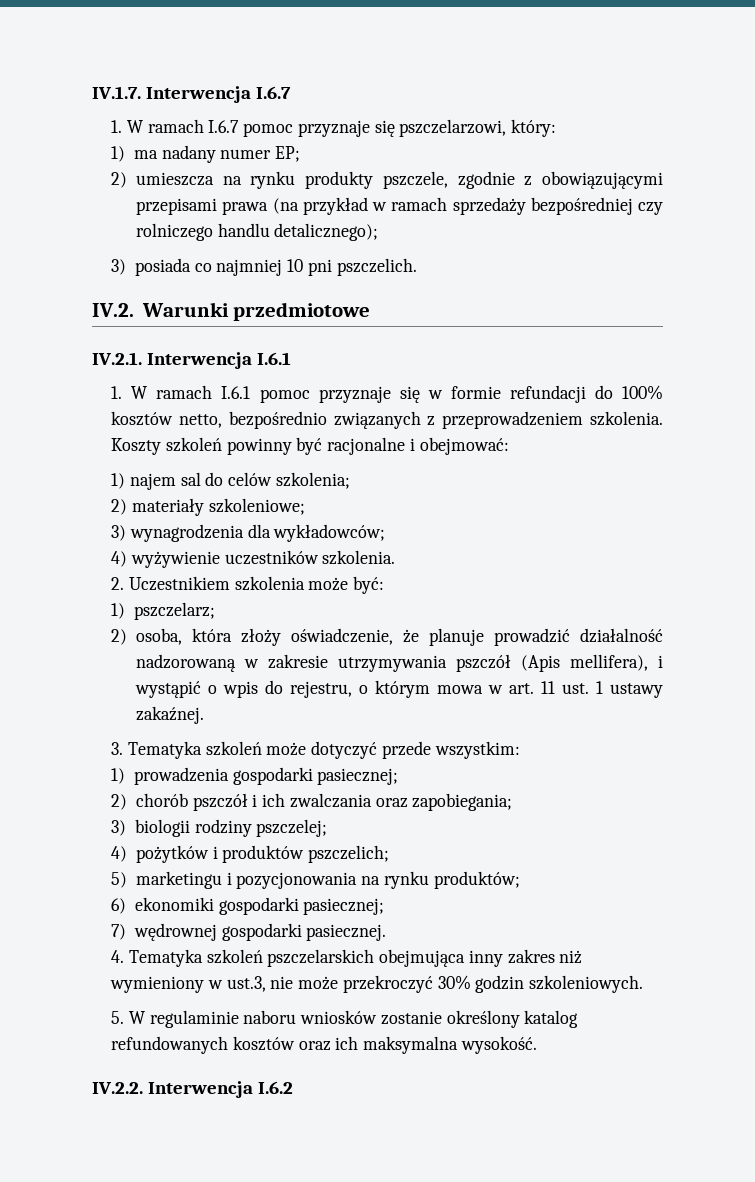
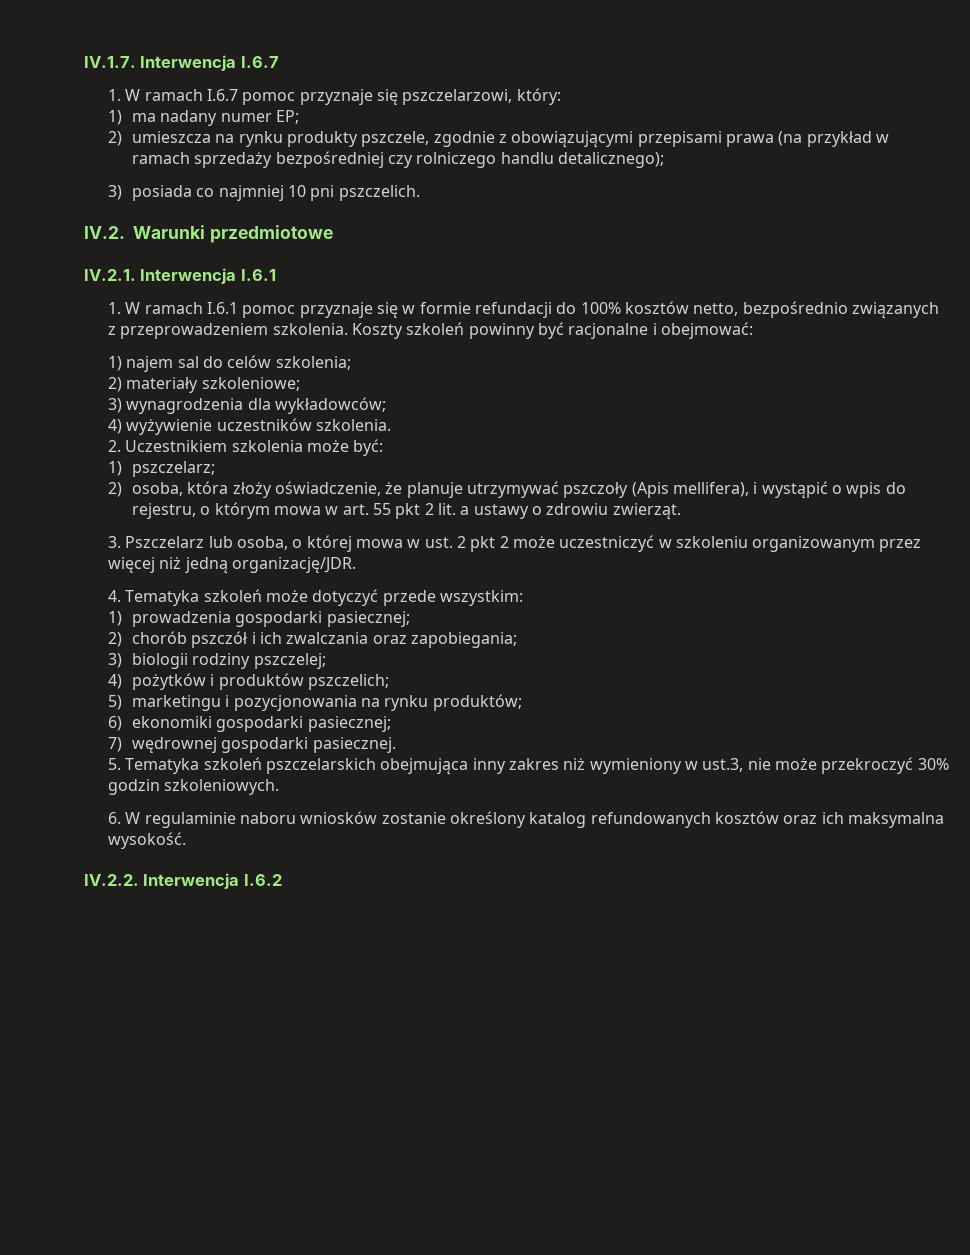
[494,628,663,646] [136,654,512,672] prowadzić działalność nadzorowaną w zakresie utrzymywania pszczół -> [466,481,629,498] utrzymywać pszczoły
[541,681,664,698] [136,706,205,724] [111,742,124,755] 11 ust. 1 ustawy zakaźnej. // 3. -> [372,503,681,520] [108,535,922,552] [108,557,356,574] [108,590,122,602] 55 pkt 2 lit. a ustawy o zdrowiu zwierząt. // 3. Pszczelarz lub osoba, o której mowa w ust. 2 pkt 2 może uczestniczyć w szkoleniu organizowanym przez więcej niż jedną organizację/JDR. // 4.
[111,950,125,963] 4. -> [108,758,122,770] 5.
[111,1011,125,1024] 5. -> [108,812,122,824] 6.

